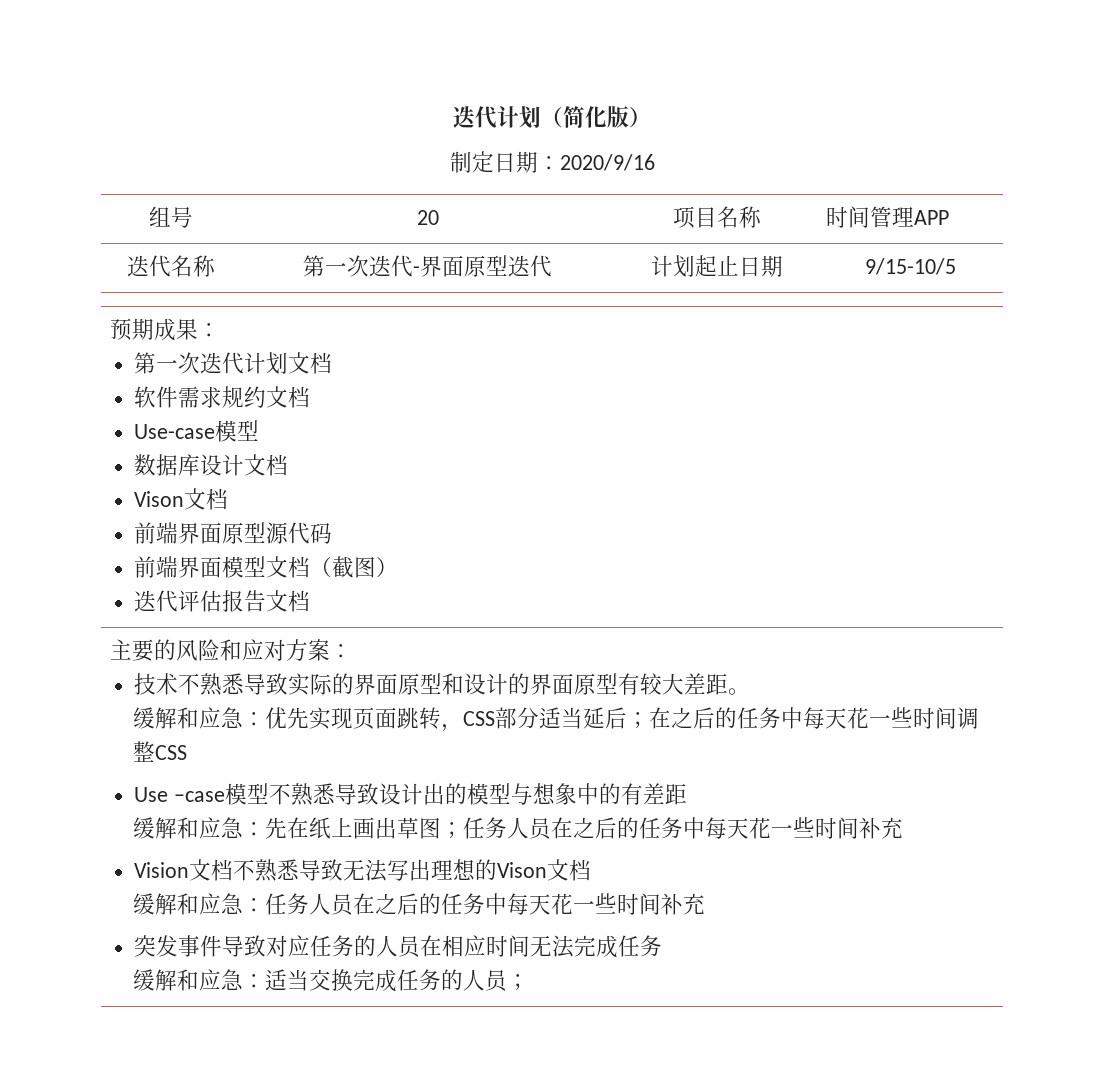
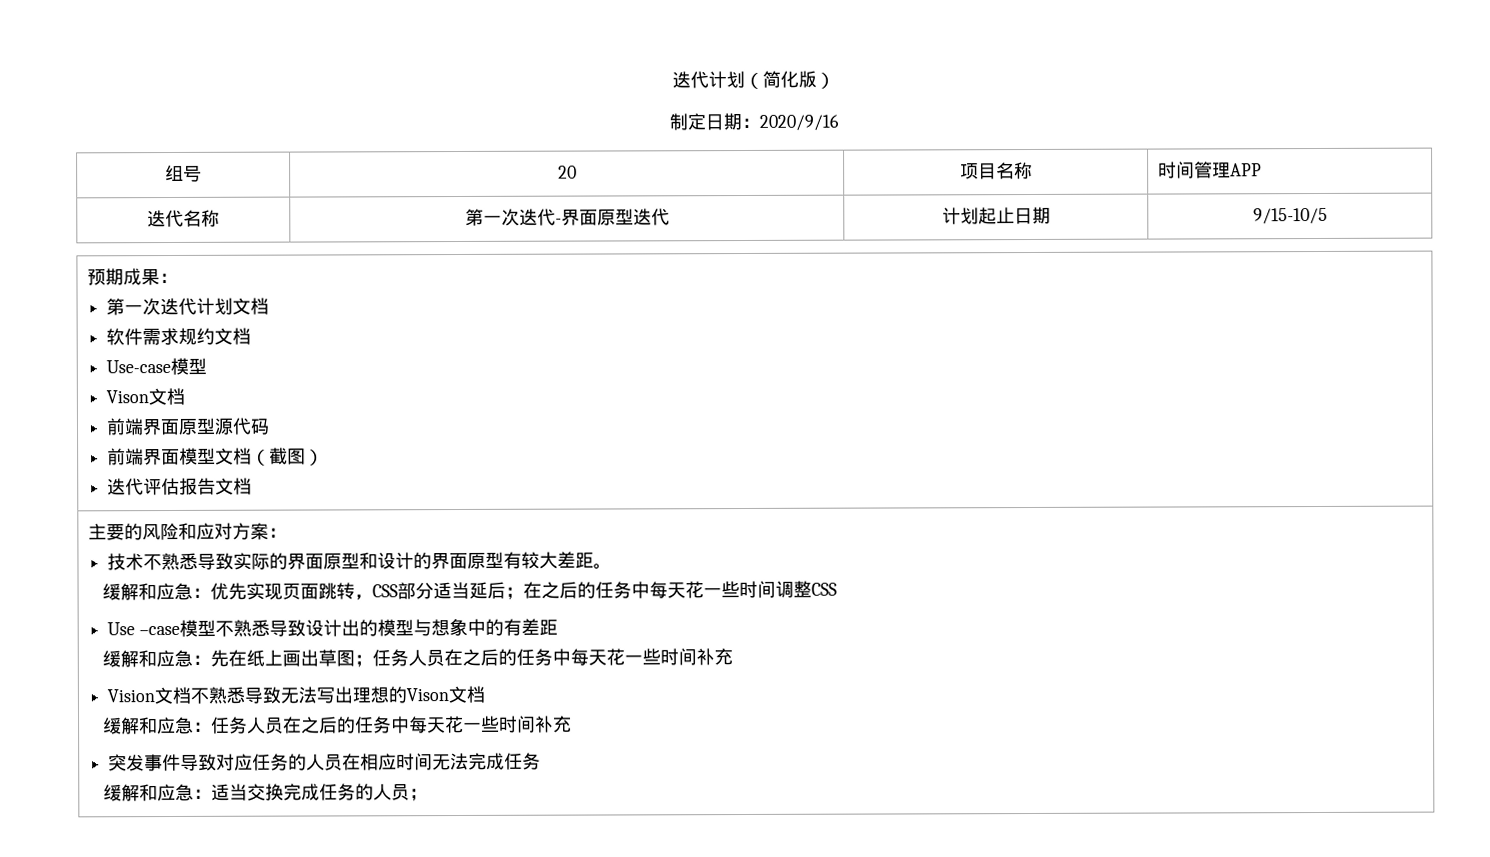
[133,454,288,476] // 数据库设计文档 -> (208, 366) none

